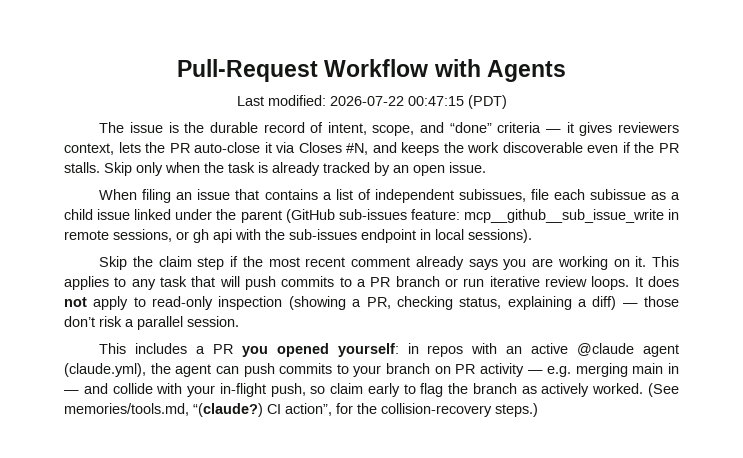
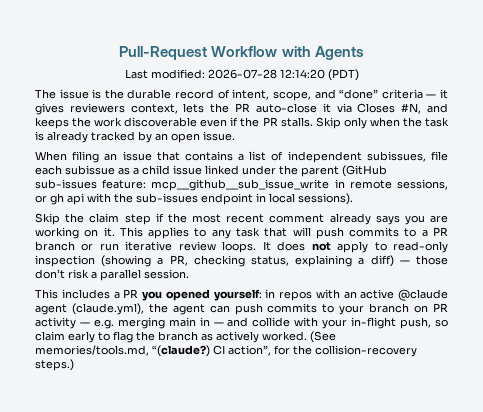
[329,96,464,106] 2026-07-22 00:47:15 -> [207,69,325,79] 2026-07-28 12:14:20

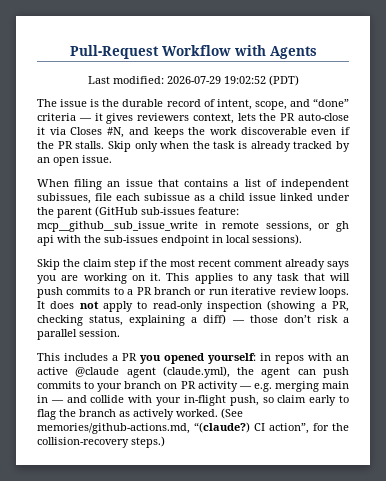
[207,69,325,79] 2026-07-28 12:14:20 -> [166,76,266,84] 2026-07-29 19:02:52
[35,345,149,356] memories/tools.md, -> [37,423,190,434] memories/github-actions.md,

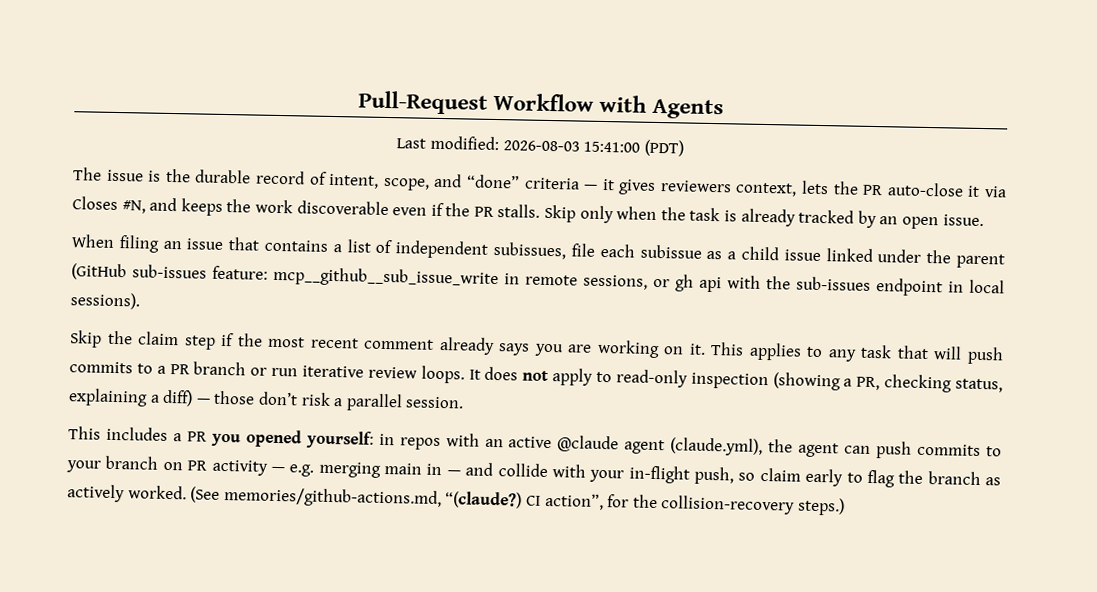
[166,76,266,84] 2026-07-29 19:02:52 -> [502,140,641,153] 2026-08-03 15:41:00

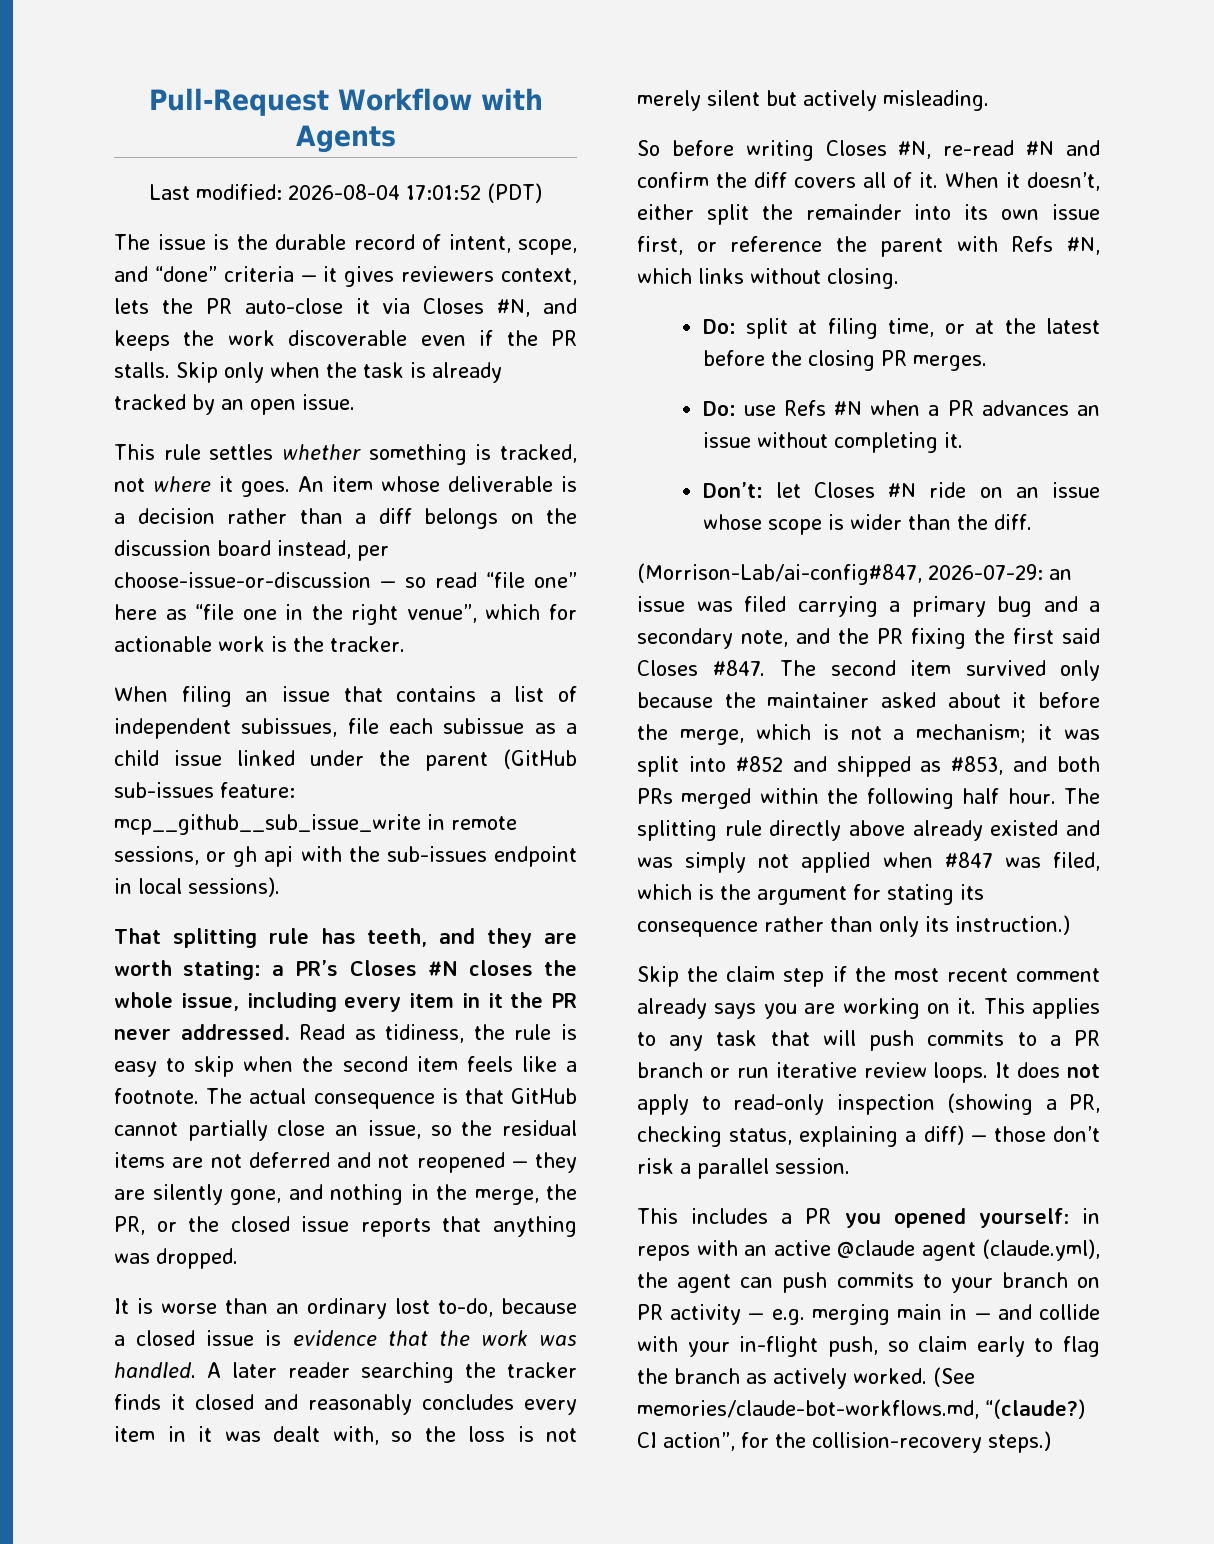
[502,140,641,153] 2026-08-03 15:41:00 -> [288,184,481,200] 2026-08-04 17:01:52
(984, 220) none -> [114,444,577,465] [114,476,577,497] [114,508,577,529] [114,540,389,561] [114,572,577,588] [114,604,577,625] [114,636,405,652] // This rule settles whether something is tracked, not where it goes. An item whose deliverable is a decision rather than a diff belongs on the discussion board instead, per choose-issue-or-discussion — so read “file one” here as “file one in the right venue”, which for actionable work is the tracker.
(140, 301) none -> [114,928,577,948] [114,960,577,980] [114,992,577,1012] [114,1024,577,1043] [114,1056,577,1077] [114,1088,577,1109] [114,1120,577,1141] [114,1152,577,1173] [114,1184,577,1205] [114,1216,577,1237] [114,1248,238,1269] [114,1298,577,1319] [114,1330,577,1346] [114,1362,577,1383] [114,1394,577,1415] [114,1426,577,1445] [637,90,989,111] [637,140,1100,161] [637,172,1100,191] [637,204,1100,225] [637,236,1100,257] [637,268,899,289] [702,318,1100,339] [702,350,987,371] [702,400,1100,416] [702,432,963,453] [702,482,1100,498] [702,514,1032,535] [637,563,1072,585] [637,596,1100,617] [637,628,1100,649] [637,660,1100,681] [637,692,1100,708] [637,724,1100,745] [637,756,1100,777] [637,788,1100,809] [637,820,1100,841] [637,852,1100,873] [637,884,984,905] [637,915,1070,937] // That splitting rule has teeth, and they are worth stating: a PR’s Closes #N closes the whole issue, including every item in it the PR never addressed. Read as tidiness, the rule is easy to skip when the second item feels like a footnote. The actual consequence is that GitHub cannot partially close an issue, so the residual items are not deferred and not reopened — they are silently gone, and nothing in the merge, the PR, or the closed issue reports that anything was dropped. // It is worse than an ordinary lost to-do, because a closed issue is evidence that the work was handled. A later reader searching the tracker finds it closed and reasonably concludes every item in it was dealt with, so the loss is not merely silent but actively misleading. // So before writing Closes #N, re-read #N and confirm the diff covers all of it. When it doesn’t, either split the remainder into its own issue first, or reference the parent with Refs #N, which links without closing. // Do: split at filing time, or at the latest before the closing PR merges. // Do: use Refs #N when a PR advances an issue without completing it. // Don’t: let Closes #N ride on an issue whose scope is wider than the diff. // (Morrison-Lab/ai-config#847, 2026-07-29: an issue was filed carrying a primary bug and a secondary note, and the PR fixing the first said Closes #847. The second item survived only because the maintainer asked about it before the merge, which is not a mechanism; it was split into #852 and shipped as #853, and both PRs merged within the following half hour. The splitting rule directly above already existed and was simply not applied when #847 was filed, which is the argument for stating its consequence rather than only its instruction.)
[223,487,442,509] memories/github-actions.md, -> [637,1400,979,1419] memories/claude-bot-workflows.md,

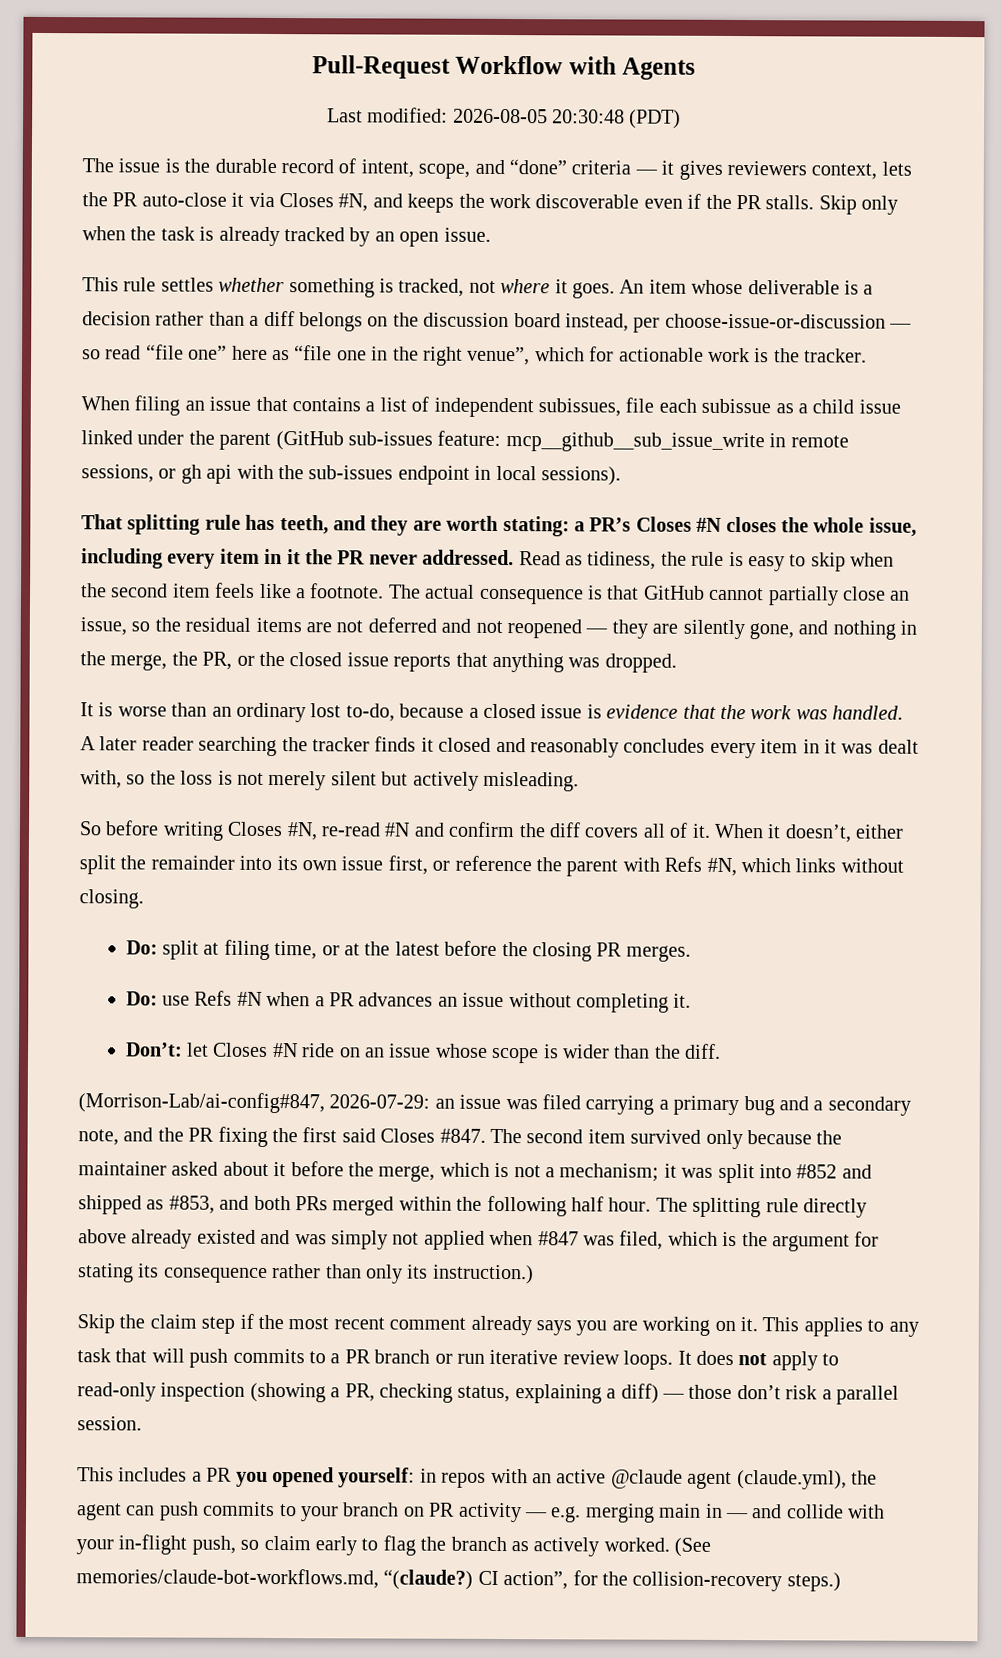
[288,184,481,200] 2026-08-04 17:01:52 -> [452,108,625,124] 2026-08-05 20:30:48

